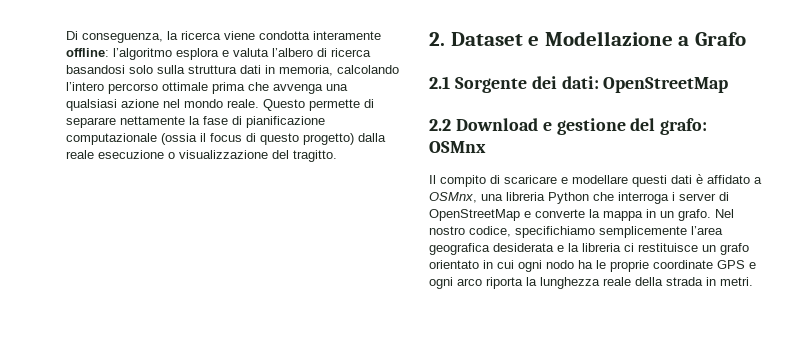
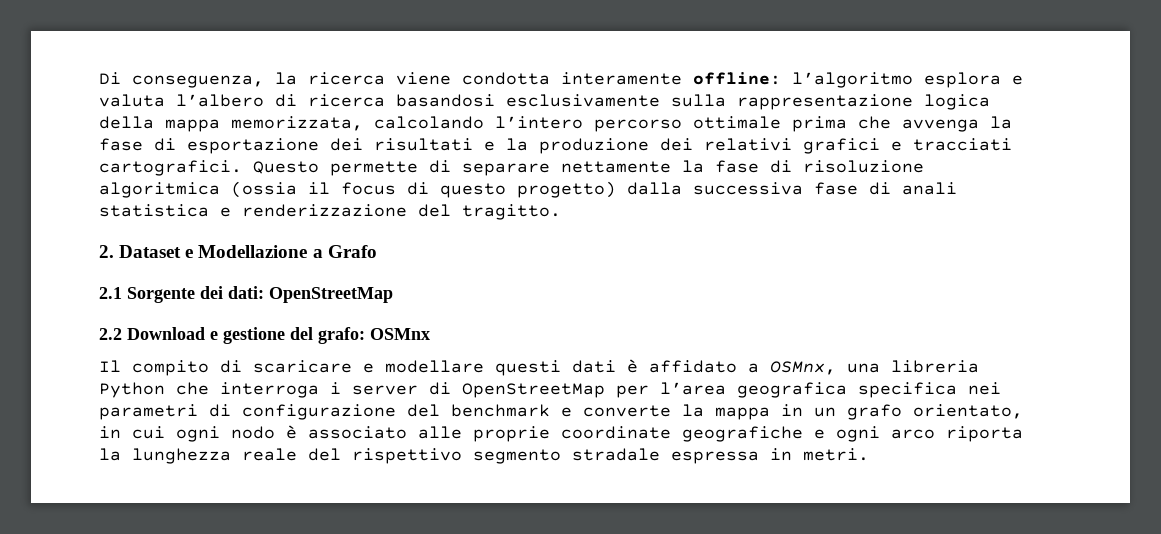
[129,65,333,76] solo sulla struttura dati in memoria, -> [506,94,990,110] [99,116,363,132] esclusivamente sulla rappresentazione logica della mappa memorizzata,
[326,84,348,91] [66,99,259,111] una qualsiasi azione nel mondo reale. -> [990,116,1012,129] [99,138,1012,154] [99,160,242,176] la fase di esportazione dei risultati e la produzione dei relativi grafici e tracciati cartografici.
[246,116,325,128] [66,133,157,145] pianificazione computazionale -> [803,160,924,173] [99,182,220,198] risoluzione algoritmica
[66,150,268,159] reale esecuzione o visualizzazione -> [693,182,957,195] [99,204,407,217] successiva fase di anali statistica e renderizzazione
(520, 215) none -> [616,382,1001,398] [99,404,550,420] per l’area geografica specifica nei parametri di configurazione del benchmark
[678,209,734,221] [429,226,723,238] [429,243,749,255] [429,260,479,269] grafo. Nel nostro codice, specifichiamo semplicemente l’area geografica desiderata e la libreria ci restituisce un grafo orientato -> [847,404,1023,420] grafo orientato,
[578,260,606,269] ha le -> [286,425,462,439] è associato alle
[717,260,745,269] GPS -> [682,426,803,442] geografiche
[635,277,703,286] della strada -> [308,448,759,464] del rispettivo segmento stradale espressa

